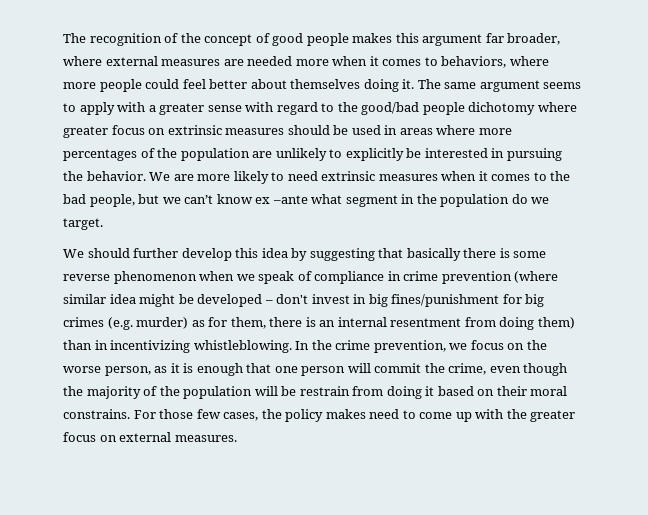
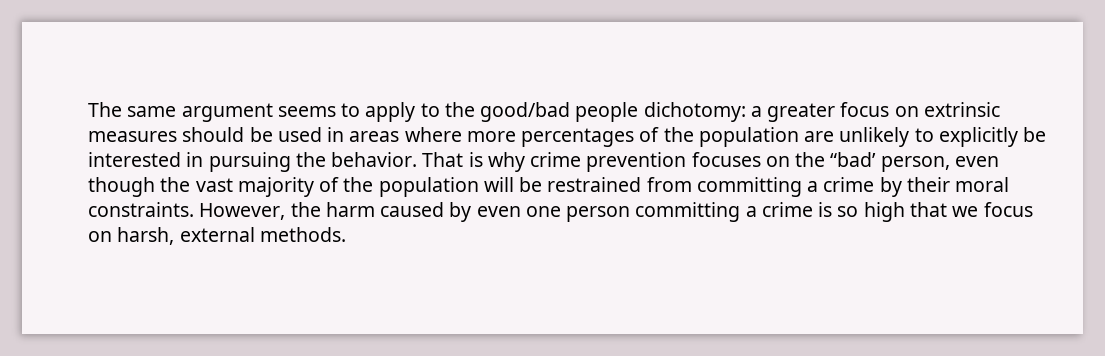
[63,33,561,46] [63,56,549,68] [63,79,441,92] The recognition of the concept of good people makes this argument far broader, where external measures are needed more when it comes to behaviors, where more people could feel better about themselves doing it. The -> [88,102,122,117] The
[117,102,318,115] with a greater sense with regard -> (416, 112) none
[468,102,577,115] dichotomy where -> [643,102,762,122] dichotomy: a
[149,171,571,184] [63,194,550,207] [63,218,103,230] [63,248,547,261] [63,271,559,284] [63,294,545,307] [63,317,575,330] [63,340,547,353] [63,363,487,376] We are more likely to need extrinsic measures when it comes to the bad people, but we can’t know ex –ante what segment in the population do we target. // We should further develop this idea by suggesting that basically there is some reverse phenomenon when we speak of compliance in crime prevention (where similar idea might be developed – don't invest in big fines/punishment for big crimes (e.g. murder) as for them, there is an internal resentment from doing them) than in incentivizing whistleblowing. In the crime prevention, we focus on the worse person, as it is enough that one person will commit the crime, -> [422,152,950,172] That is why crime prevention focuses on the “bad’ person,
(83, 391) none -> [195,178,233,192] vast
[299,386,568,399] [63,409,576,422] [63,432,237,442] restrain from doing it based on their moral constrains. For those few cases, the policy makes need to come up with the greater focus on external measures. -> [547,177,1010,197] [88,202,1033,222] [88,227,346,245] restrained from committing a crime by their moral constraints. However, the harm caused by even one person committing a crime is so high that we focus on harsh, external methods.

